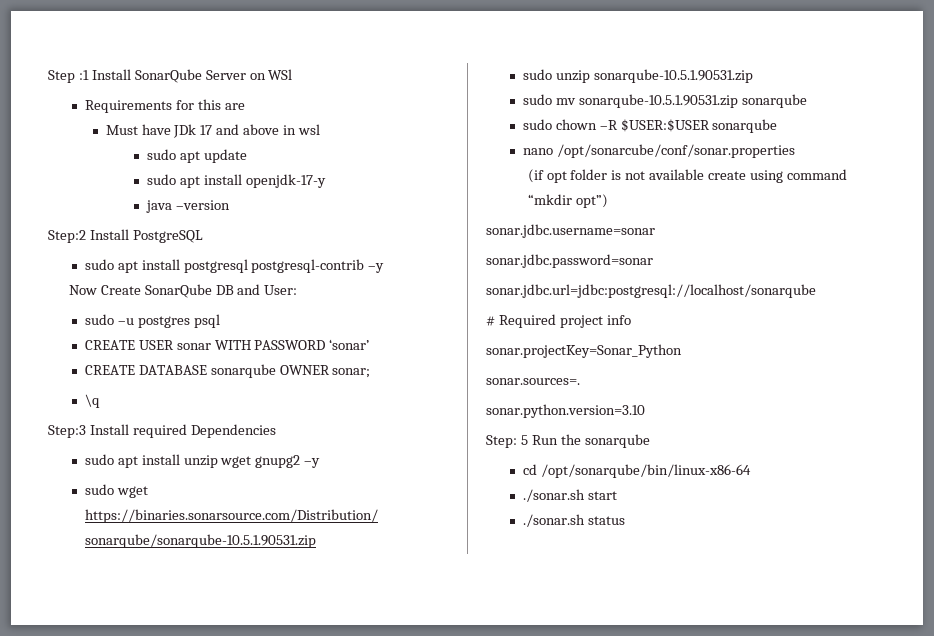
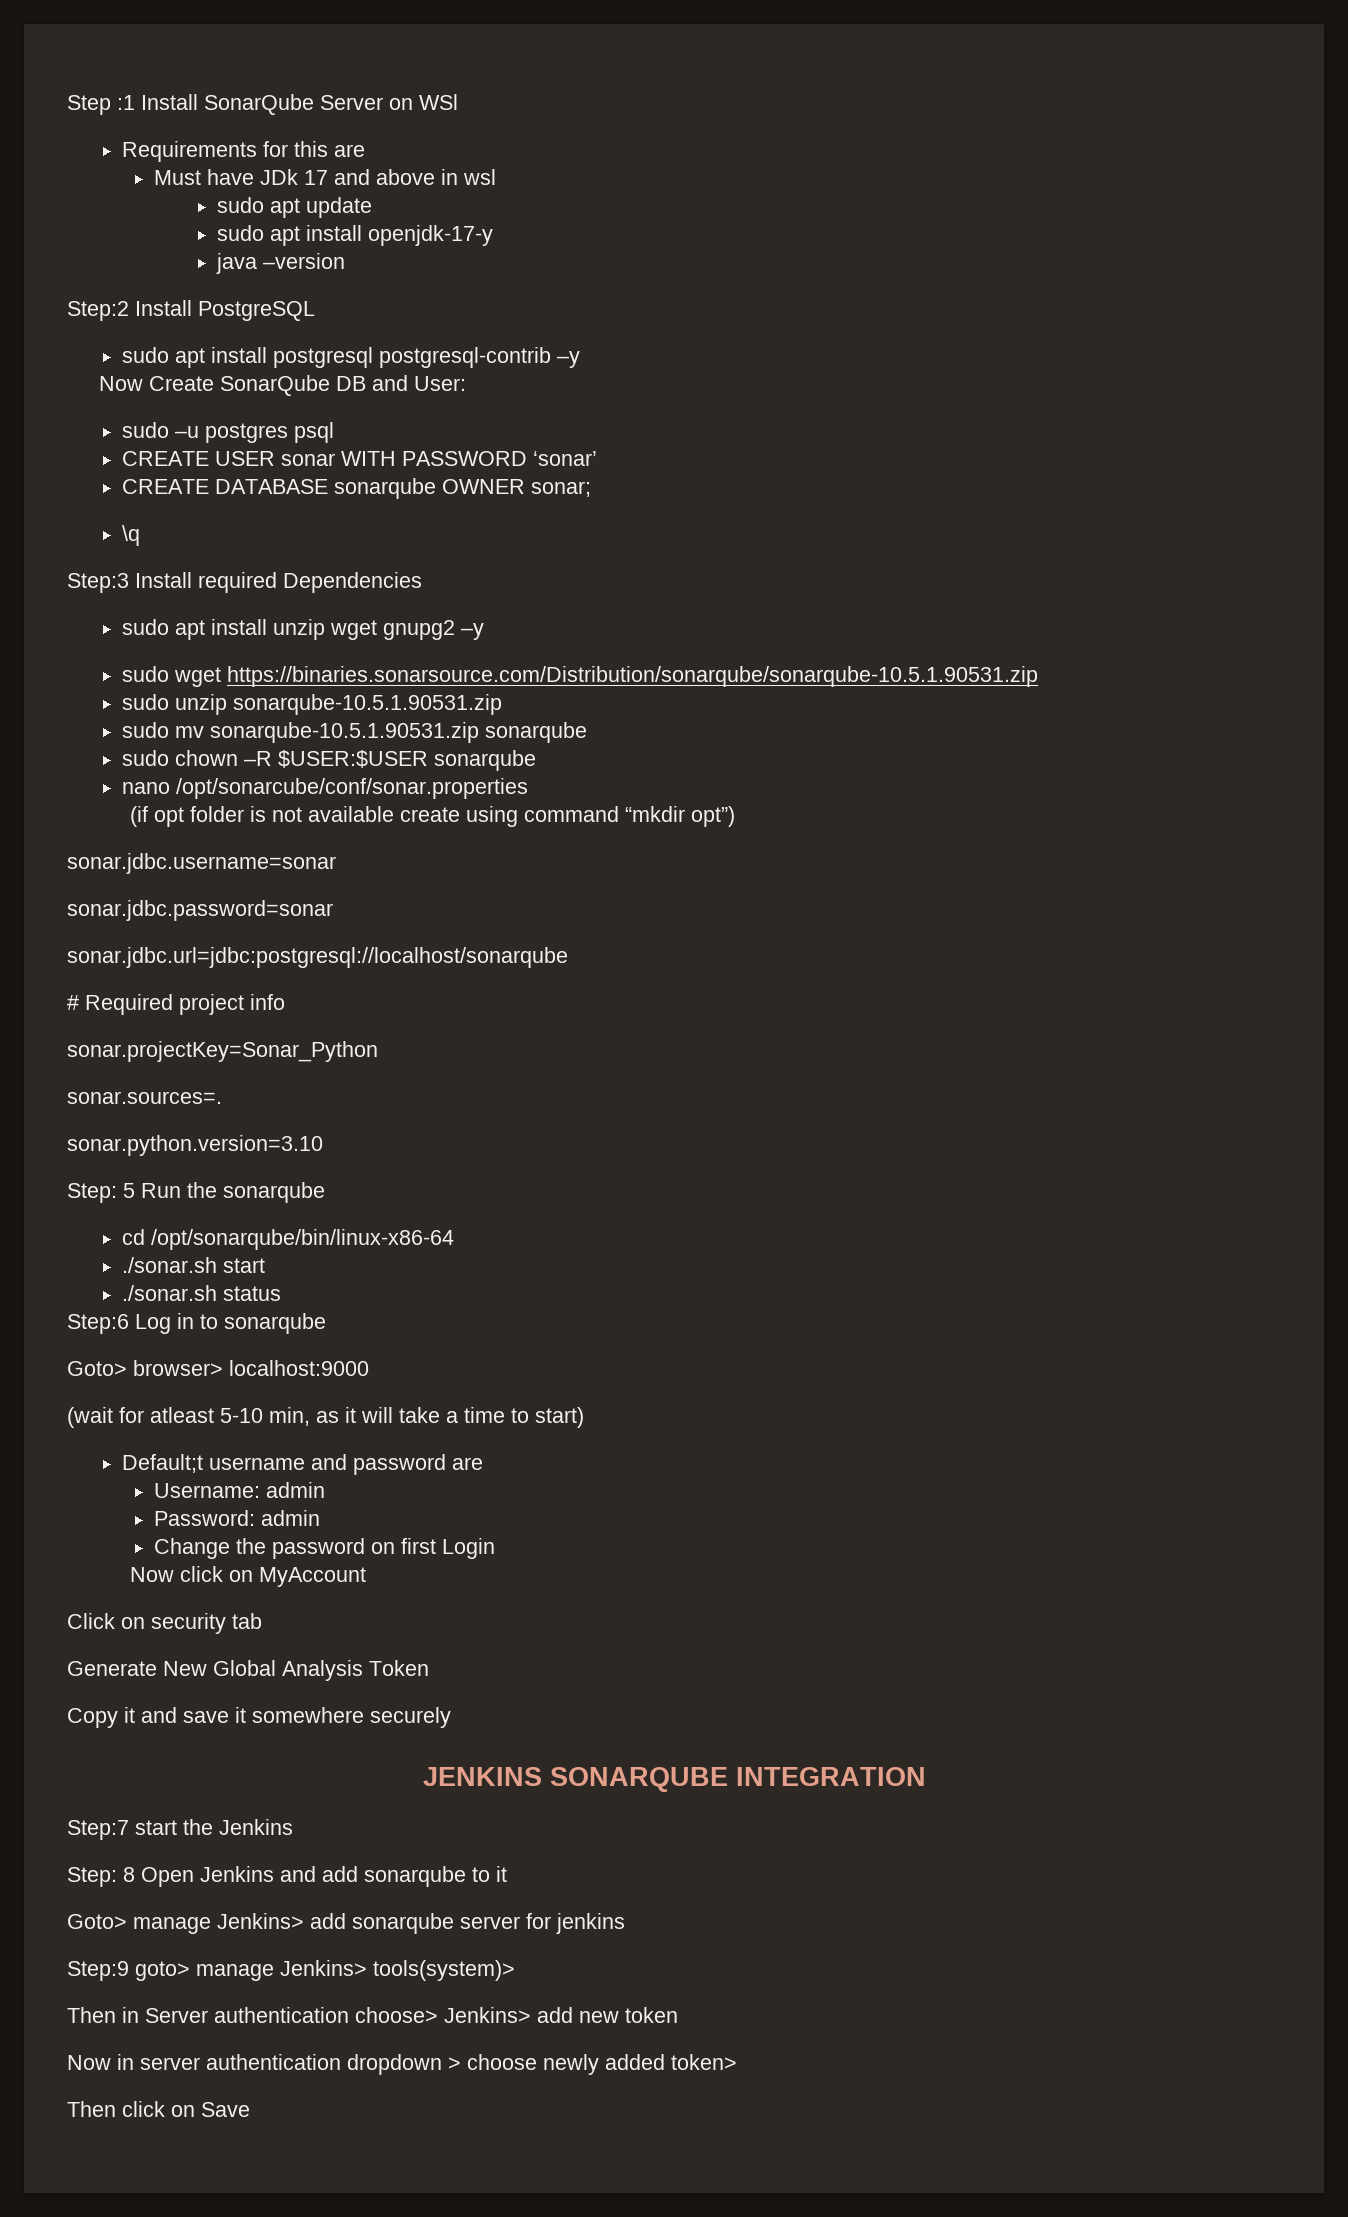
(625, 520) none -> [67,1313,326,1334] [67,1360,369,1376] [67,1407,584,1428] [122,1454,484,1475] [154,1482,326,1498] [154,1510,321,1526] [154,1538,496,1559] [130,1566,367,1587] [67,1613,262,1634] [67,1660,429,1681] [67,1707,451,1728] [422,1767,926,1792] [67,1819,293,1840] [67,1866,507,1887] [67,1913,625,1934] [67,1960,515,1981] [67,2007,678,2023] [67,2054,737,2075] [67,2101,250,2117] // Step:6 Log in to sonarqube // Goto> browser> localhost:9000 // (wait for atleast 5-10 min, as it will take a time to start) // Default;t username and password are // Username: admin // Password: admin // Change the password on first Login // Now click on MyAccount // Click on security tab // Generate New Global Analysis Token // Copy it and save it somewhere securely // JENKINS SONARQUBE INTEGRATION // Step:7 start the Jenkins // Step: 8 Open Jenkins and add sonarqube to it // Goto> manage Jenkins> add sonarqube server for jenkins // Step:9 goto> manage Jenkins> tools(system)> // Then in Server authentication choose> Jenkins> add new token // Now in server authentication dropdown > choose newly added token> // Then click on Save

